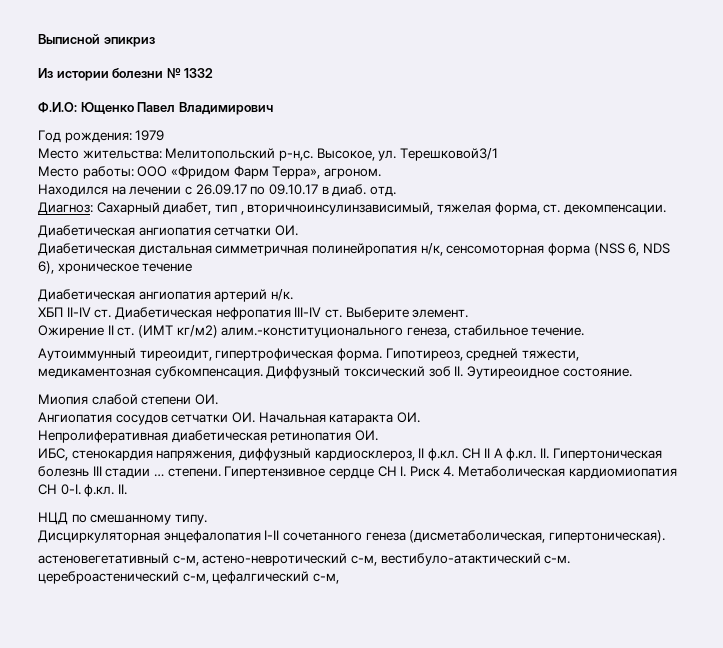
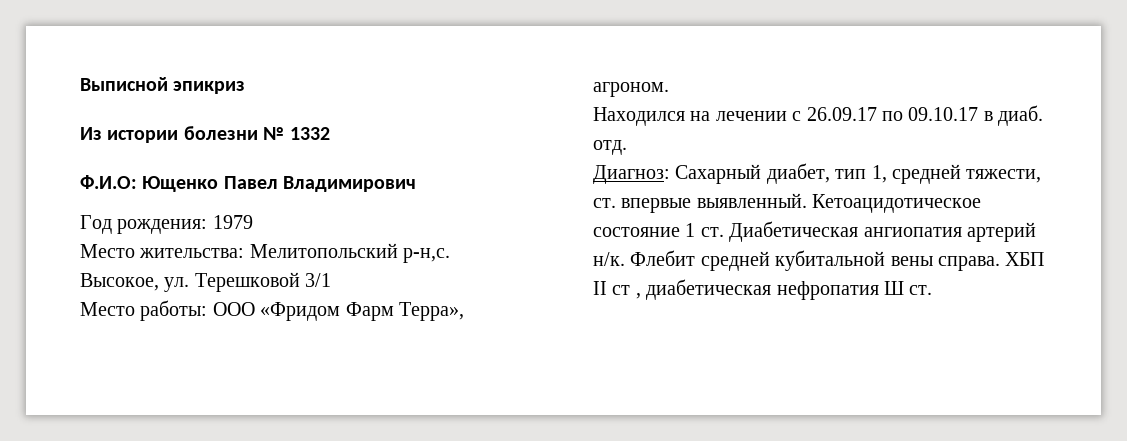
[399,148,498,161] Терешковой3/1 -> [194,272,332,292] Терешковой 3/1
[240,202,666,215] [38,225,298,238] [38,243,670,256] [38,261,193,274] [38,289,293,302] [38,307,469,320] [38,325,585,338] [38,348,579,361] [38,366,632,379] [38,394,218,405] [38,412,420,425] [38,430,378,443] [38,448,662,461] [38,466,677,479] [38,484,127,497] [38,512,207,525] [38,530,665,543] [38,553,571,566] [38,571,339,584] , вторичноинсулинзависимый, тяжелая форма, ст. декомпенсации. // Диабетическая ангиопатия сетчатки ОИ. // Диабетическая дистальная симметричная полинейропатия н/к, сенсомоторная форма (NSS 6, NDS 6), хроническое течение // Диабетическая ангиопатия артерий н/к. // ХБП II-IV ст. Диабетическая нефропатия III-IV ст. Выберите элемент. // Ожирение II ст. (ИМТ кг/м2) алим.-конституционального генеза, стабильное течение. // Аутоиммунный тиреоидит, гипертрофическая форма. Гипотиреоз, средней тяжести, медикаментозная субкомпенсация. Диффузный токсический зоб II. Эутиреоидное состояние. // Миопия слабой степени ОИ. // Ангиопатия сосудов сетчатки ОИ. Начальная катаракта ОИ. // Непролиферативная диабетическая ретинопатия ОИ. // ИБС, стенокардия напряжения, диффузный кардиосклероз, II ф.кл. СН II А ф.кл. II. Гипертоническая болезнь III стадии … степени. Гипертензивное сердце СН I. Риск 4. Метаболическая кардиомиопатия СН 0-I. ф.кл. II. // НЦД по смешанному типу. // Дисциркуляторная энцефалопатия I-II сочетанного генеза (дисметаболическая, гипертоническая). // астеновегетативный с-м, астено-невротический с-м, вестибуло-атактический с-м. цереброастенический с-м, цефалгический с-м, -> [871,164,1042,184] [593,193,982,213] [593,221,1036,242] [593,250,1045,271] [593,279,933,300] 1, средней тяжести, ст. впервые выявленный. Кетоацидотическое состояние 1 ст. Диабетическая ангиопатия артерий н/к. Флебит средней кубитальной вены справа. ХБП II ст , диабетическая нефропатия Ш ст.

